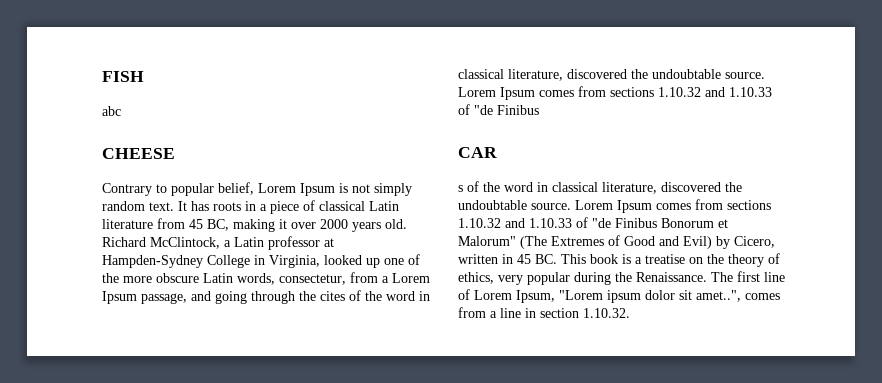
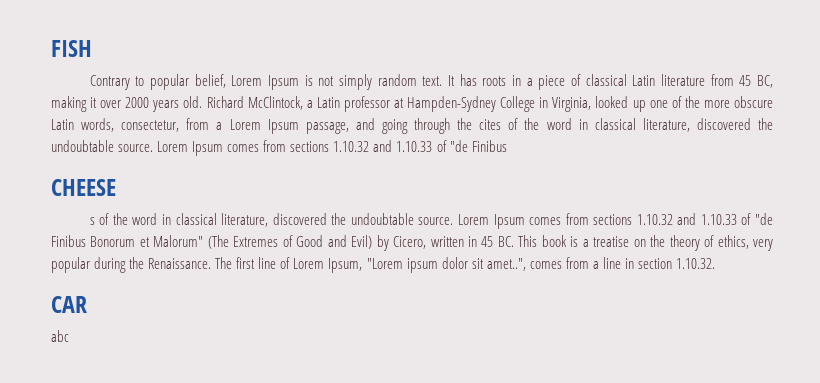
[102,106,121,116] [102,148,175,159] // abc // CHEESE -> (92, 48) none
[458,147,497,158] CAR -> [51,179,116,196] CHEESE
(630, 313) none -> [51,296,87,313] [51,330,69,342] // CAR // abc

